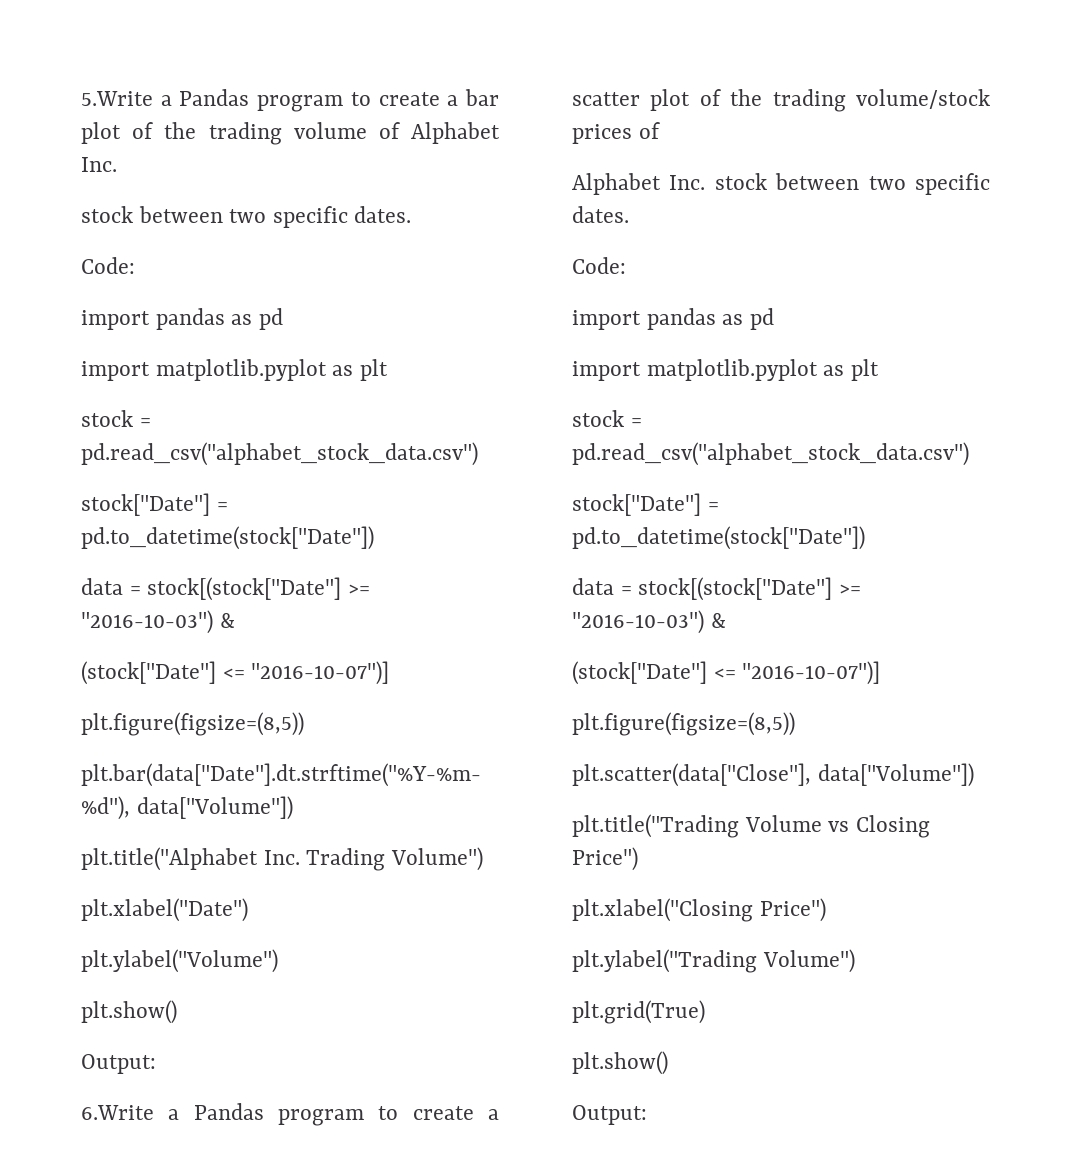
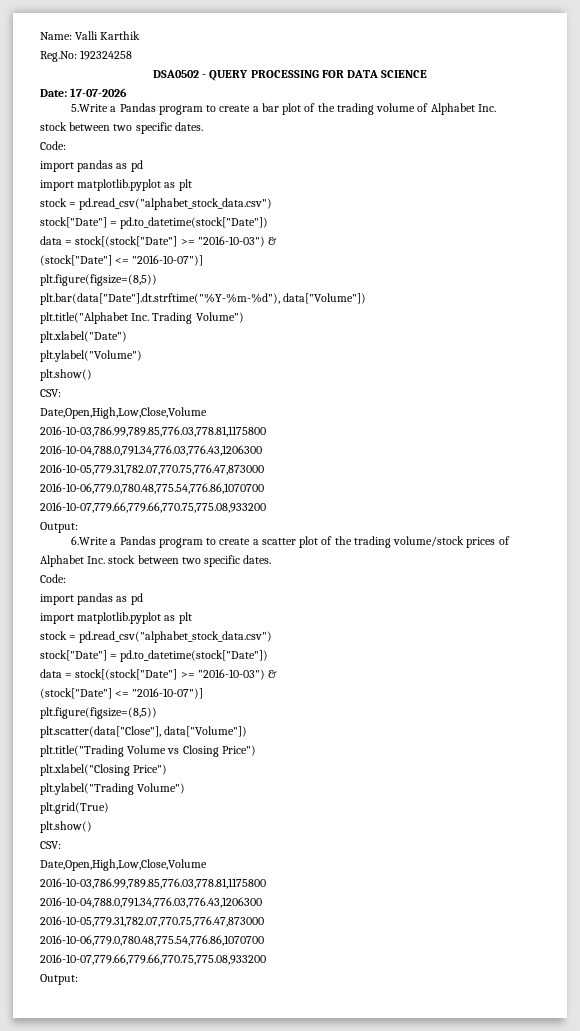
(81, 98) none -> [40,31,141,40] [40,50,133,62] [152,70,428,81] [40,88,128,97] Name: Valli Karthik // Reg.No: 192324258 // DSA0502 - QUERY PROCESSING FOR DATA SCIENCE // Date: 17-07-2026 //
(177, 1012) none -> [40,389,61,397] [40,407,207,419] [40,426,266,437] [40,445,262,456] [40,464,264,475] [40,483,264,494] [40,502,266,513] // CSV: // Date,Open,High,Low,Close,Volume // 2016-10-03,786.99,789.85,776.03,778.81,1175800 // 2016-10-04,788.0,791.34,776.03,776.43,1206300 // 2016-10-05,779.31,782.07,770.75,776.47,873000 // 2016-10-06,779.0,780.48,775.54,776.86,1070700 // 2016-10-07,779.66,779.66,770.75,775.08,933200
(668, 1063) none -> [40,841,61,849] [40,859,207,871] [40,878,266,889] [40,897,262,908] [40,916,264,927] [40,935,264,946] [40,954,266,965] // CSV: // Date,Open,High,Low,Close,Volume // 2016-10-03,786.99,789.85,776.03,778.81,1175800 // 2016-10-04,788.0,791.34,776.03,776.43,1206300 // 2016-10-05,779.31,782.07,770.75,776.47,873000 // 2016-10-06,779.0,780.48,775.54,776.86,1070700 // 2016-10-07,779.66,779.66,770.75,775.08,933200

